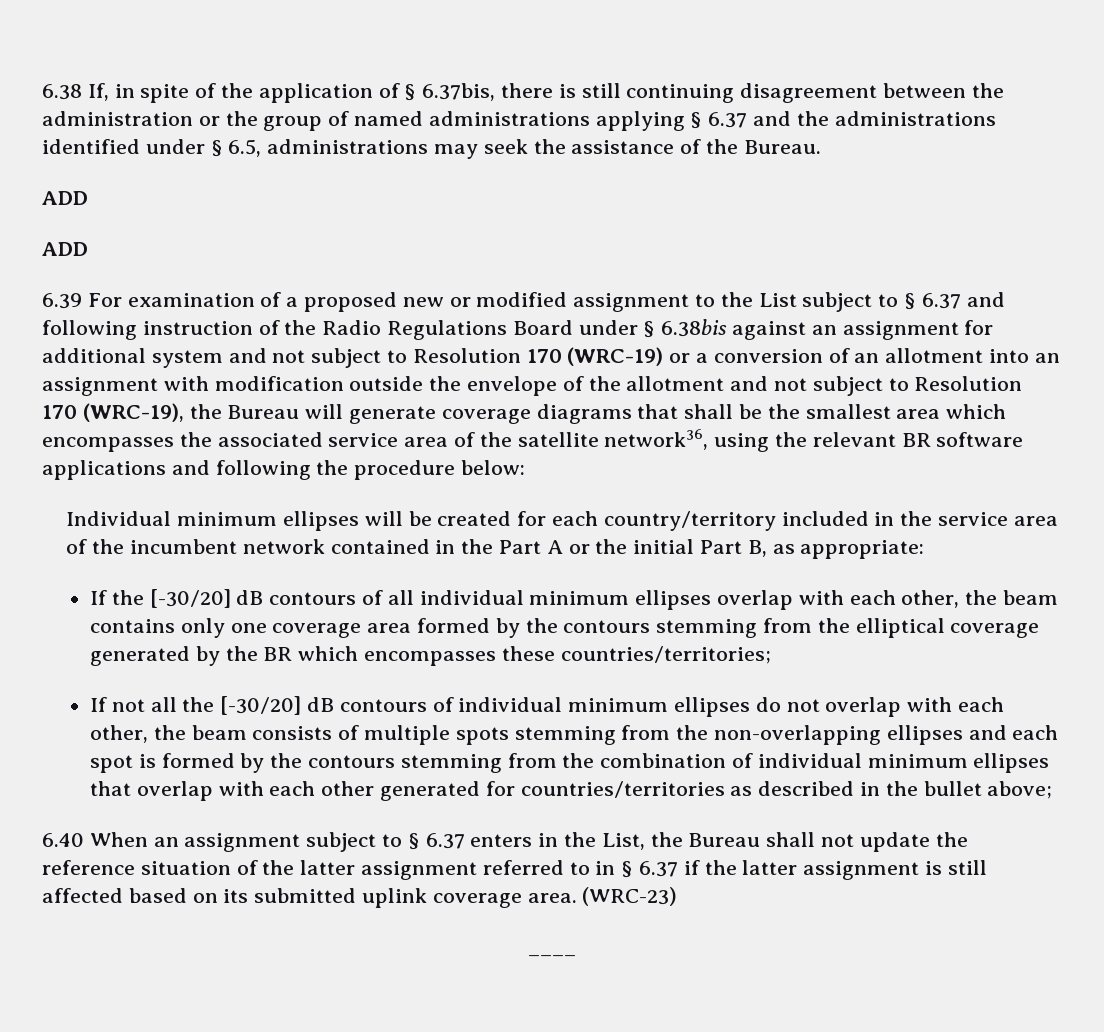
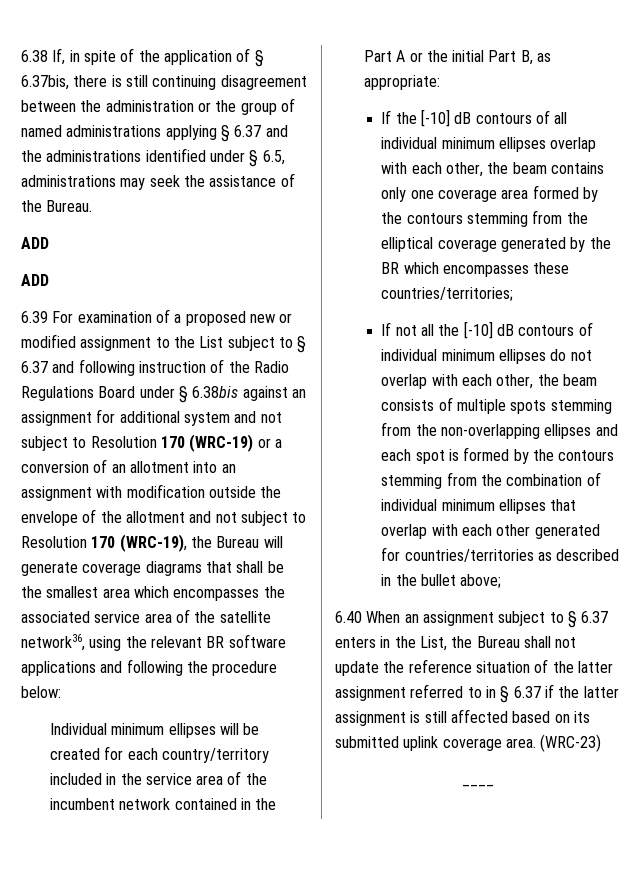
[149,589,231,608] [-30/20] -> [421,109,451,127] [-10]
[220,696,302,715] [-30/20] -> [463,321,493,339] [-10]

